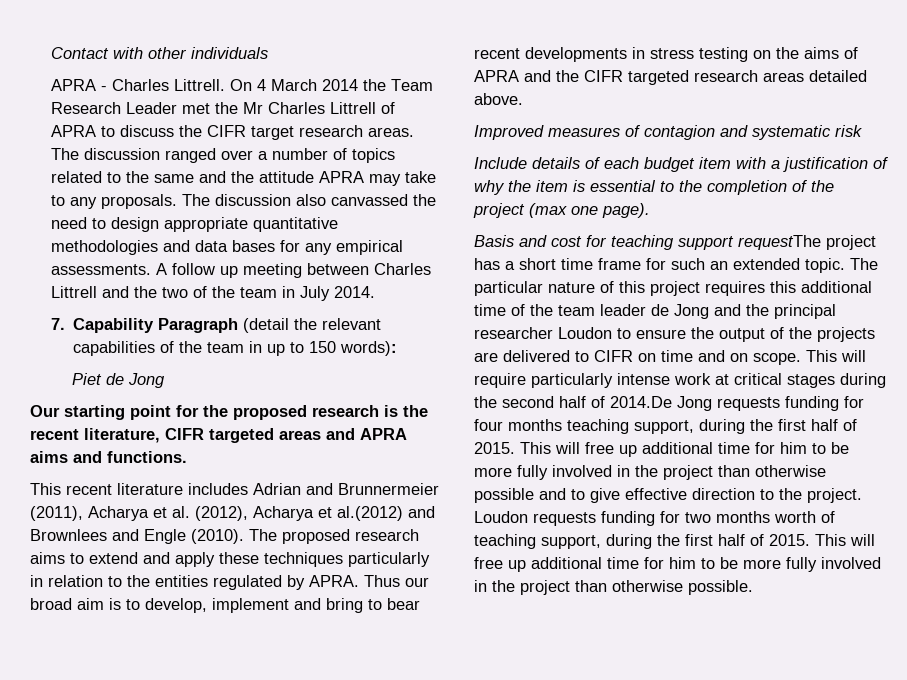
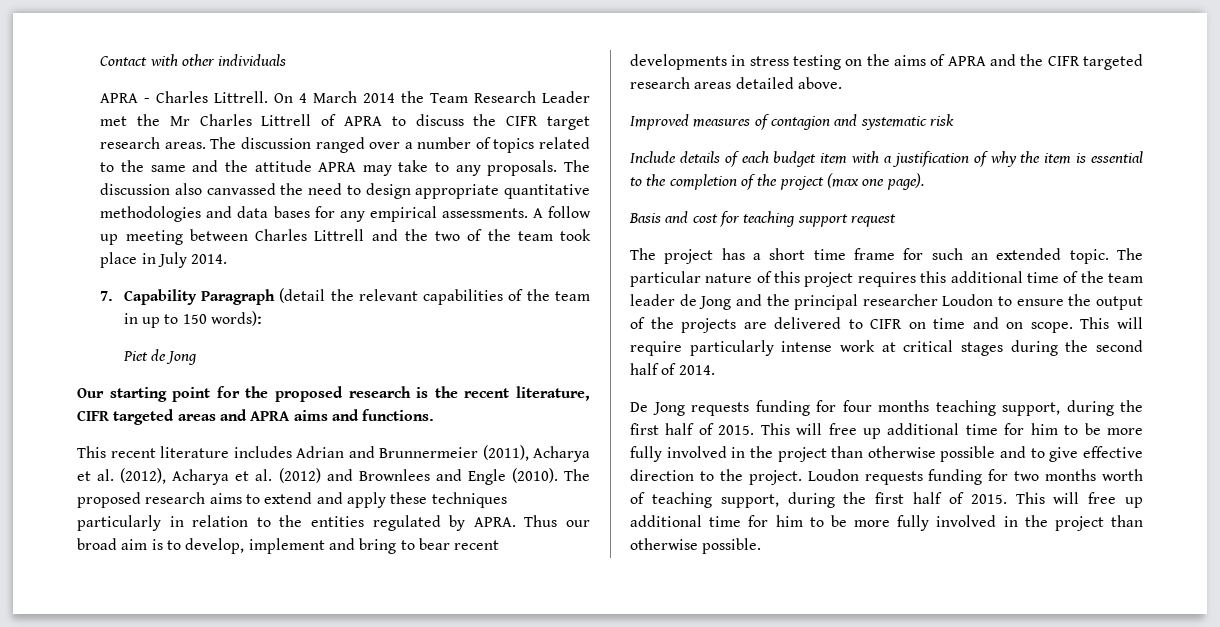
(277, 292) none -> [560,229,591,241] [100,252,138,268] took place
[337,506,403,521] al.(2012) -> [255,468,321,483] al. (2012)
[738,235,821,250] requestThe -> [850,214,896,227] [630,248,656,260] request // The
[610,396,672,408] 2014.De -> [678,365,715,375] [630,402,648,412] 2014. // De

